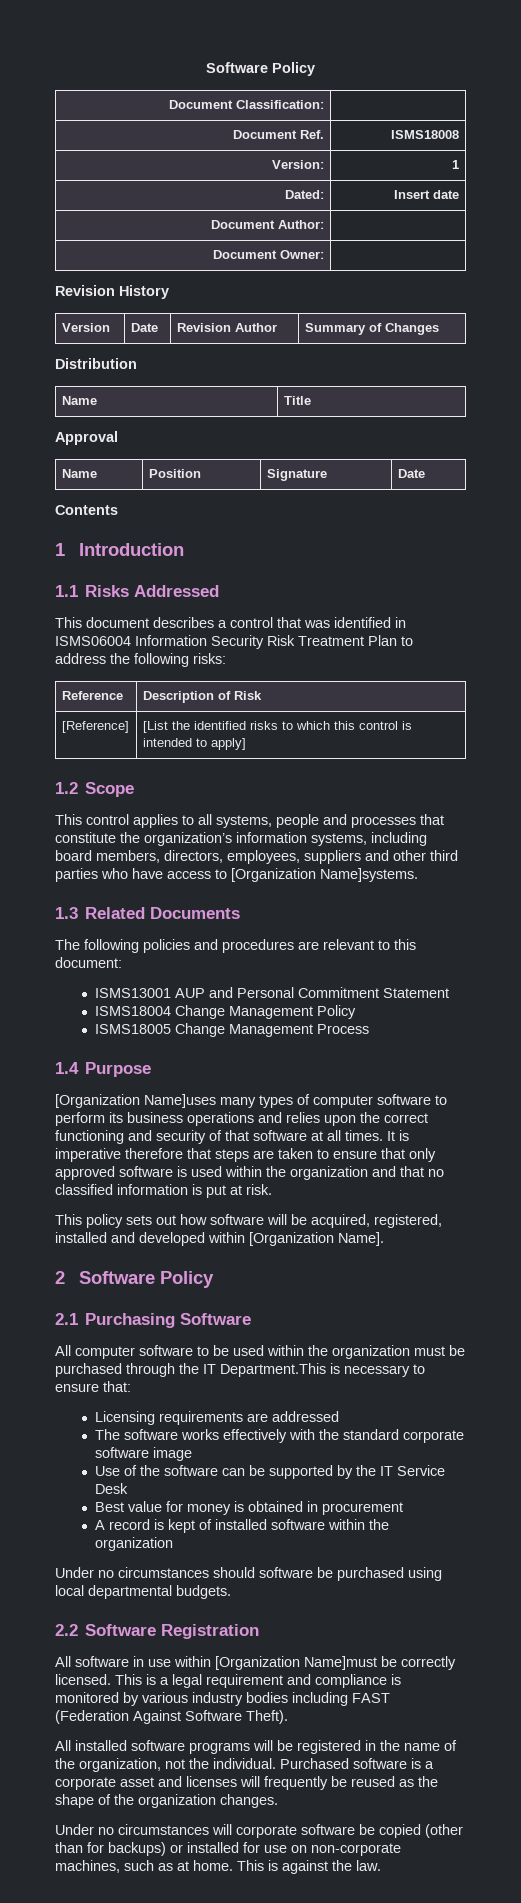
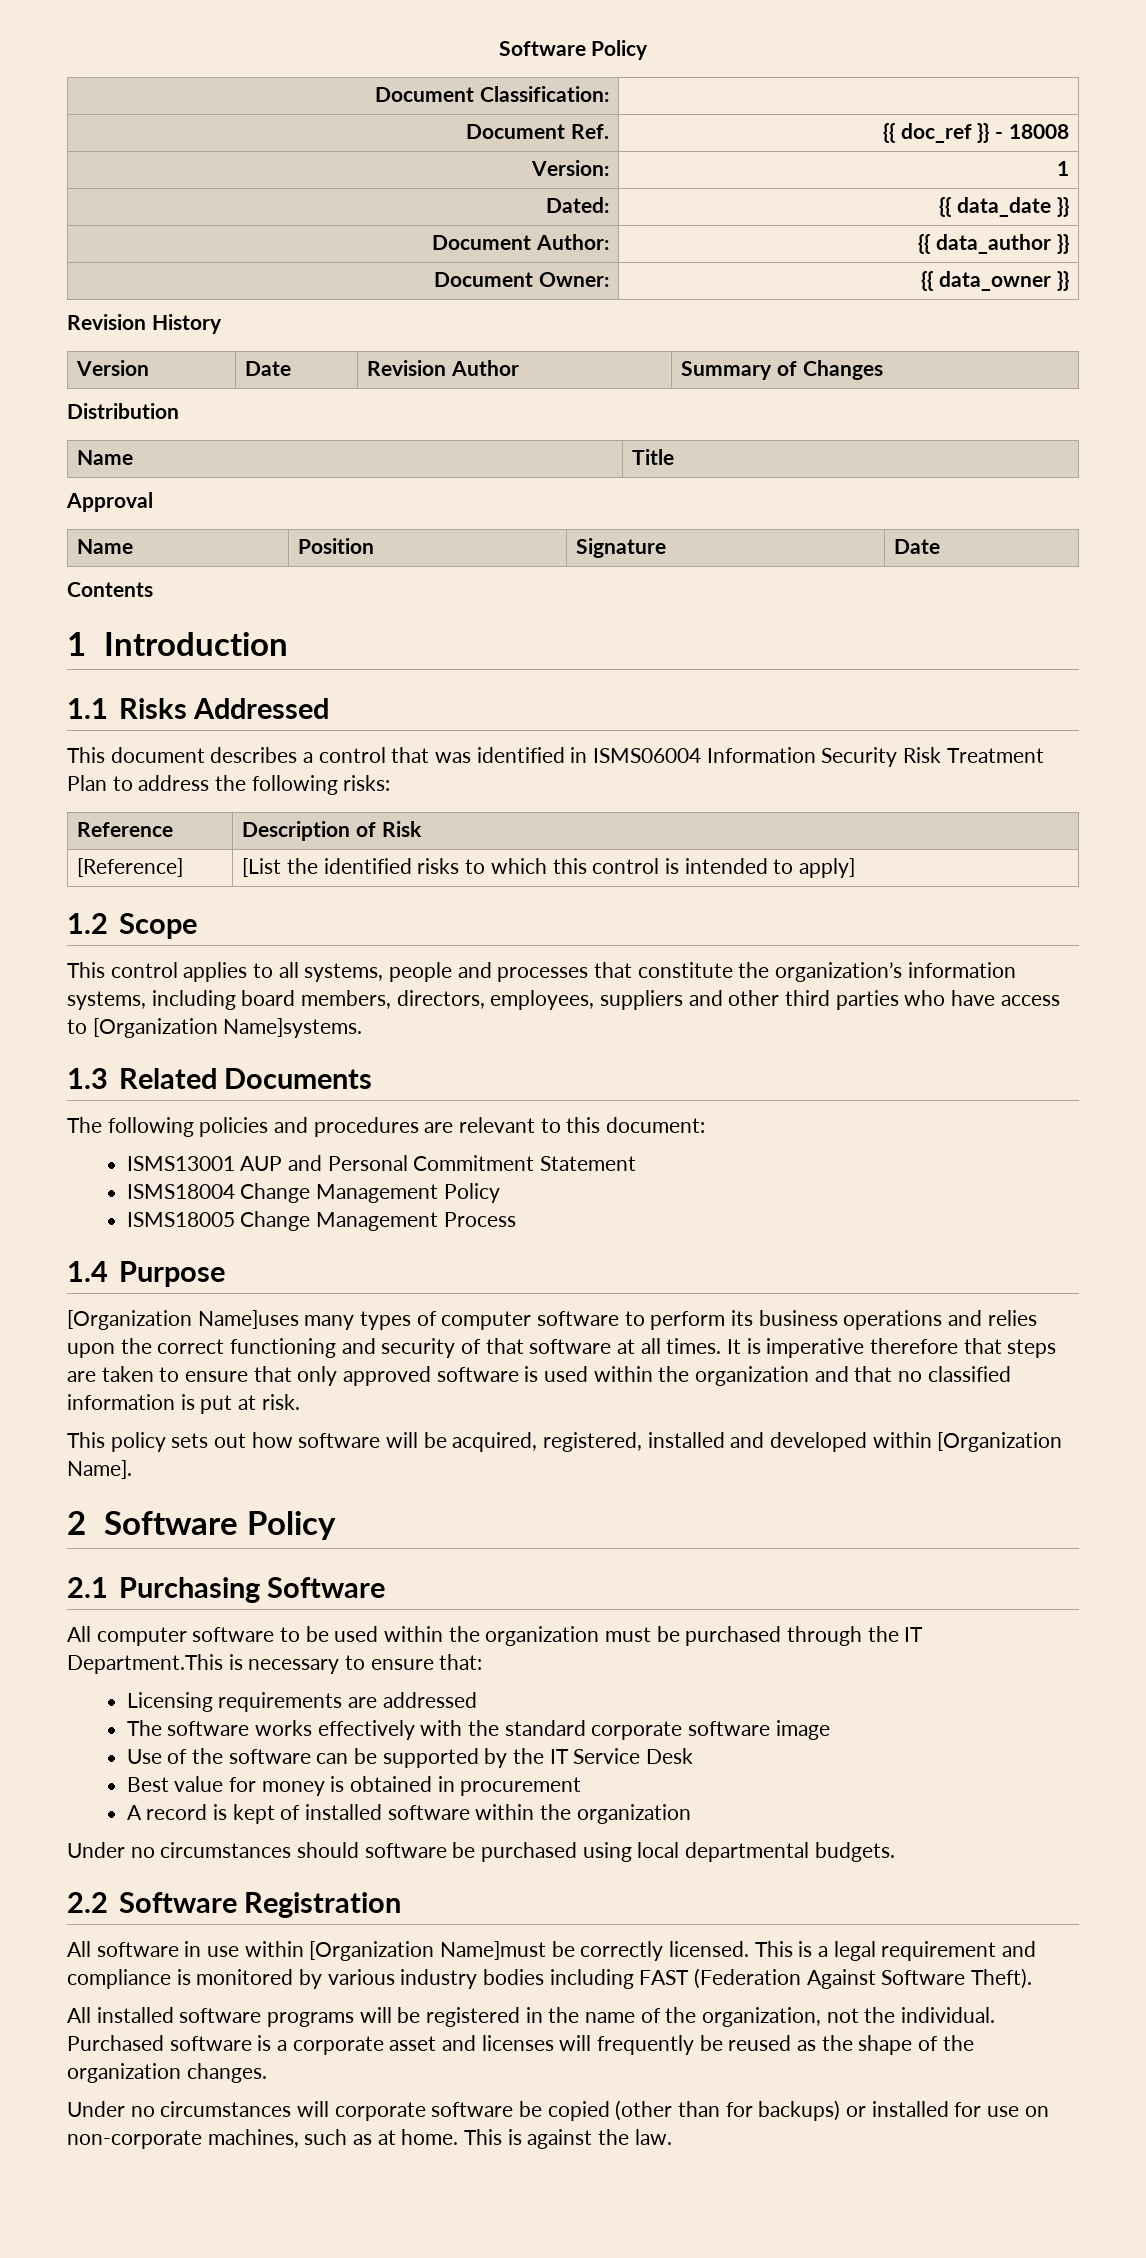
[391,130,460,139] ISMS18008 -> [882,123,1069,143] {{ doc_ref }} - 18008
[394,190,460,199] Insert date -> [939,197,1069,217] {{ data_date }}
(325, 224) none -> [918,234,1069,254] {{ data_author }}
(325, 254) none -> [921,271,1069,291] {{ data_owner }}

